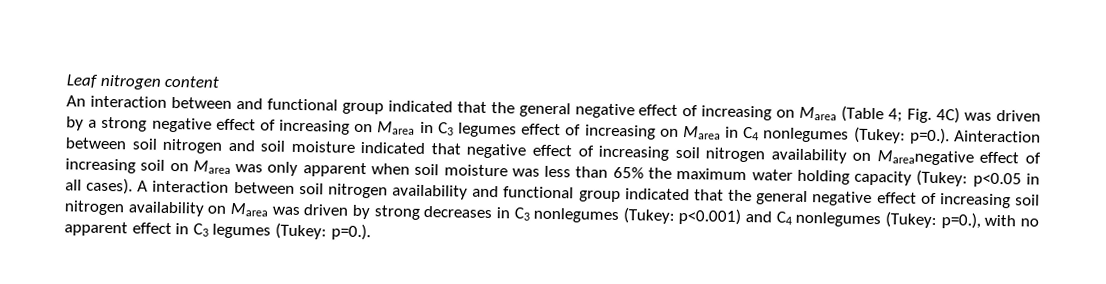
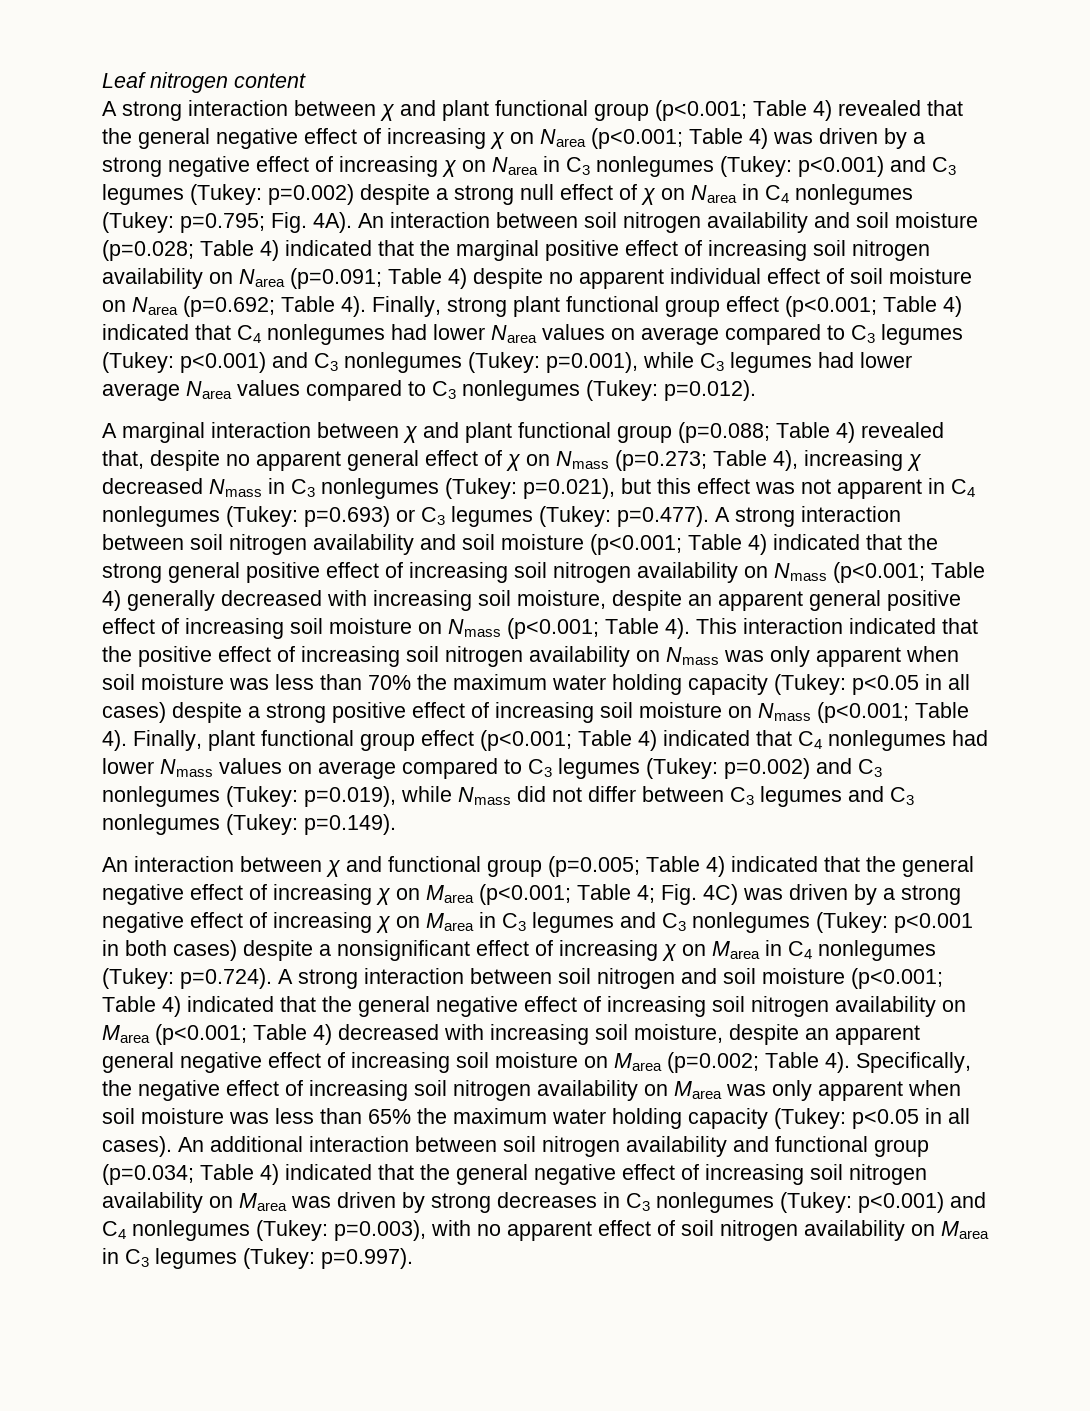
[66,95,885,123] An interaction between and functional group indicated that the general negative effect of increasing on Marea (Table -> [102,100,963,121] [102,128,925,149] [102,156,956,177] [102,184,913,205] [102,212,978,233] [102,240,930,261] [102,268,972,289] [102,296,962,317] [102,324,963,345] [102,352,912,373] [102,380,756,401] [102,422,944,443] [102,450,922,471] [102,478,975,499] [102,506,901,527] [102,534,938,555] [102,562,985,583] [102,590,961,611] [102,618,978,639] [102,646,959,667] [102,674,970,695] [102,702,969,723] [102,730,988,751] [102,758,882,779] [102,786,914,807] [102,814,396,835] [102,856,974,877] [102,884,631,905] A strong interaction between χ and plant functional group (p<0.001; Table 4) revealed that the general negative effect of increasing χ on Narea (p<0.001; Table 4) was driven by a strong negative effect of increasing χ on Narea in C3 nonlegumes (Tukey: p<0.001) and C3 legumes (Tukey: p=0.002) despite a strong null effect of χ on Narea in C4 nonlegumes (Tukey: p=0.795; Fig. 4A). An interaction between soil nitrogen availability and soil moisture (p=0.028; Table 4) indicated that the marginal positive effect of increasing soil nitrogen availability on Narea (p=0.091; Table 4) despite no apparent individual effect of soil moisture on Narea (p=0.692; Table 4). Finally, strong plant functional group effect (p<0.001; Table 4) indicated that C4 nonlegumes had lower Narea values on average compared to C3 legumes (Tukey: p<0.001) and C3 nonlegumes (Tukey: p=0.001), while C3 legumes had lower average Narea values compared to C3 nonlegumes (Tukey: p=0.012). // A marginal interaction between χ and plant functional group (p=0.088; Table 4) revealed that, despite no apparent general effect of χ on Nmass (p=0.273; Table 4), increasing χ decreased Nmass in C3 nonlegumes (Tukey: p=0.021), but this effect was not apparent in C4 nonlegumes (Tukey: p=0.693) or C3 legumes (Tukey: p=0.477). A strong interaction between soil nitrogen availability and soil moisture (p<0.001; Table 4) indicated that the strong general positive effect of increasing soil nitrogen availability on Nmass (p<0.001; Table 4) generally decreased with increasing soil moisture, despite an apparent general positive effect of increasing soil moisture on Nmass (p<0.001; Table 4). This interaction indicated that the positive effect of increasing soil nitrogen availability on Nmass was only apparent when soil moisture was less than 70% the maximum water holding capacity (Tukey: p<0.05 in all cases) despite a strong positive effect of increasing soil moisture on Nmass (p<0.001; Table 4). Finally, plant functional group effect (p<0.001; Table 4) indicated that C4 nonlegumes had lower Nmass values on average compared to C3 legumes (Tukey: p=0.002) and C3 nonlegumes (Tukey: p=0.019), while Nmass did not differ between C3 legumes and C3 nonlegumes (Tukey: p=0.149). // An interaction between χ and functional group (p=0.005; Table 4) indicated that the general negative effect of increasing χ on Marea (p<0.001; Table
[354,121,656,140] on Marea in C3 legumes effect of increasing -> [376,912,973,933] [102,940,677,961] χ on Marea in C3 legumes and C3 nonlegumes (Tukey: p<0.001 in both cases) despite a nonsignificant effect of increasing χ
[909,127,1041,145] p=0.). Ainteraction -> [180,968,464,989] p=0.724). A strong interaction
[360,141,1041,166] [65,158,166,174] indicated that negative effect of increasing soil nitrogen availability on Mareanegative effect of increasing soil -> [851,968,943,989] [102,996,966,1017] [102,1024,920,1045] [102,1052,971,1073] [102,1080,638,1101] (p<0.001; Table 4) indicated that the general negative effect of increasing soil nitrogen availability on Marea (p<0.001; Table 4) decreased with increasing soil moisture, despite an apparent general negative effect of increasing soil moisture on Marea (p=0.002; Table 4). Specifically, the negative effect of increasing soil nitrogen availability
[137,180,149,192] A -> [178,1136,303,1152] An additional
(621, 196) none -> [102,1164,279,1185] (p=0.034; Table 4)
[940,212,981,229] p=0.), -> [334,1220,426,1241] p=0.003),
(172, 228) none -> [657,1220,989,1241] of soil nitrogen availability on Marea
[330,223,371,241] p=0.). -> [321,1248,413,1269] p=0.997).

